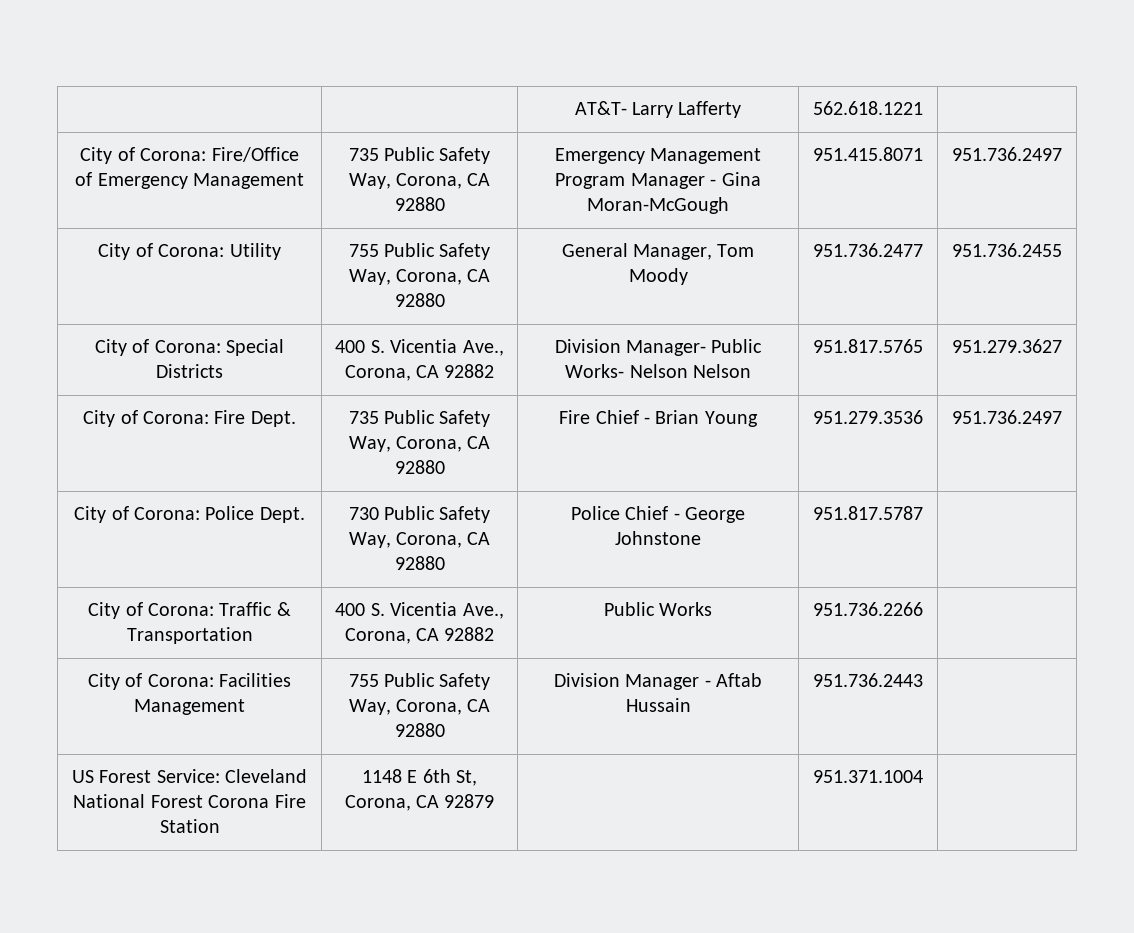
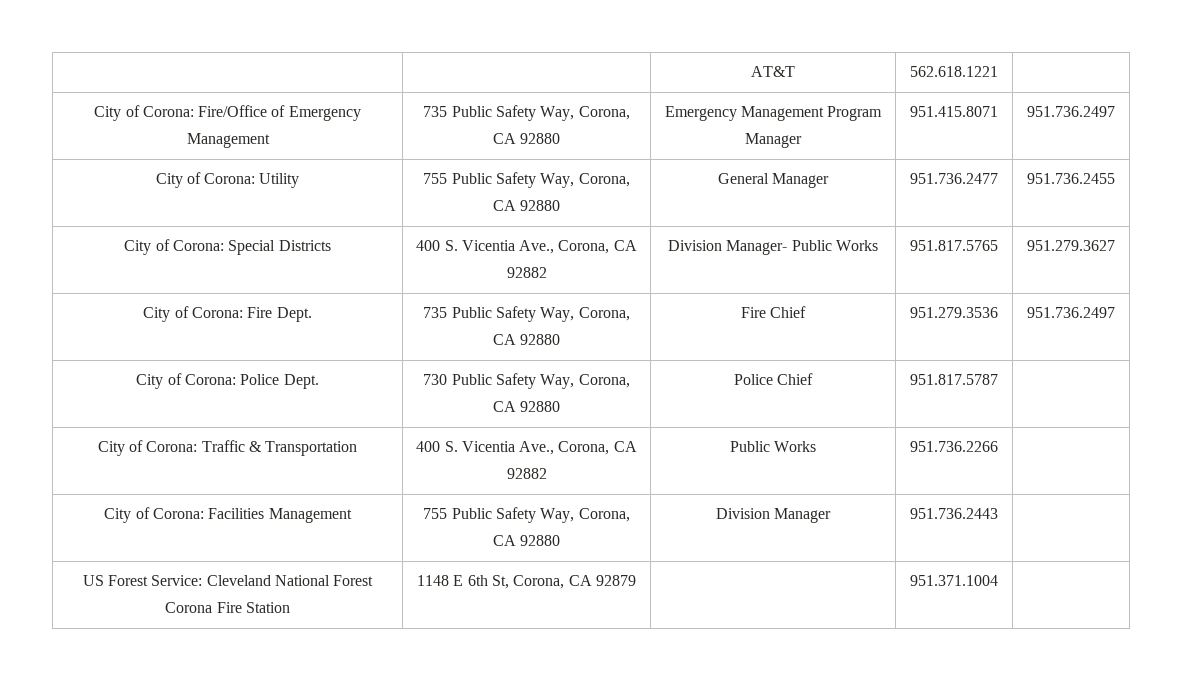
[574,101,742,118] | | AT&T- Larry Lafferty -> [751,66,795,77] | | AT&T
[710,172,761,186] [587,197,729,214] - Gina Moran-McGough -> (802, 140) none
[633,244,755,260] [628,268,688,285] Manager, Tom Moody -> [772,173,830,188] Manager
[565,364,751,378] Works- Nelson Nelson -> [835,240,878,251] Works
[644,410,758,427] - Brian Young -> (807, 312) none
[673,507,746,523] [615,531,701,545] - George Johnstone -> (814, 379) none
[704,673,763,687] [625,698,691,712] - Aftab Hussain -> (832, 515) none

